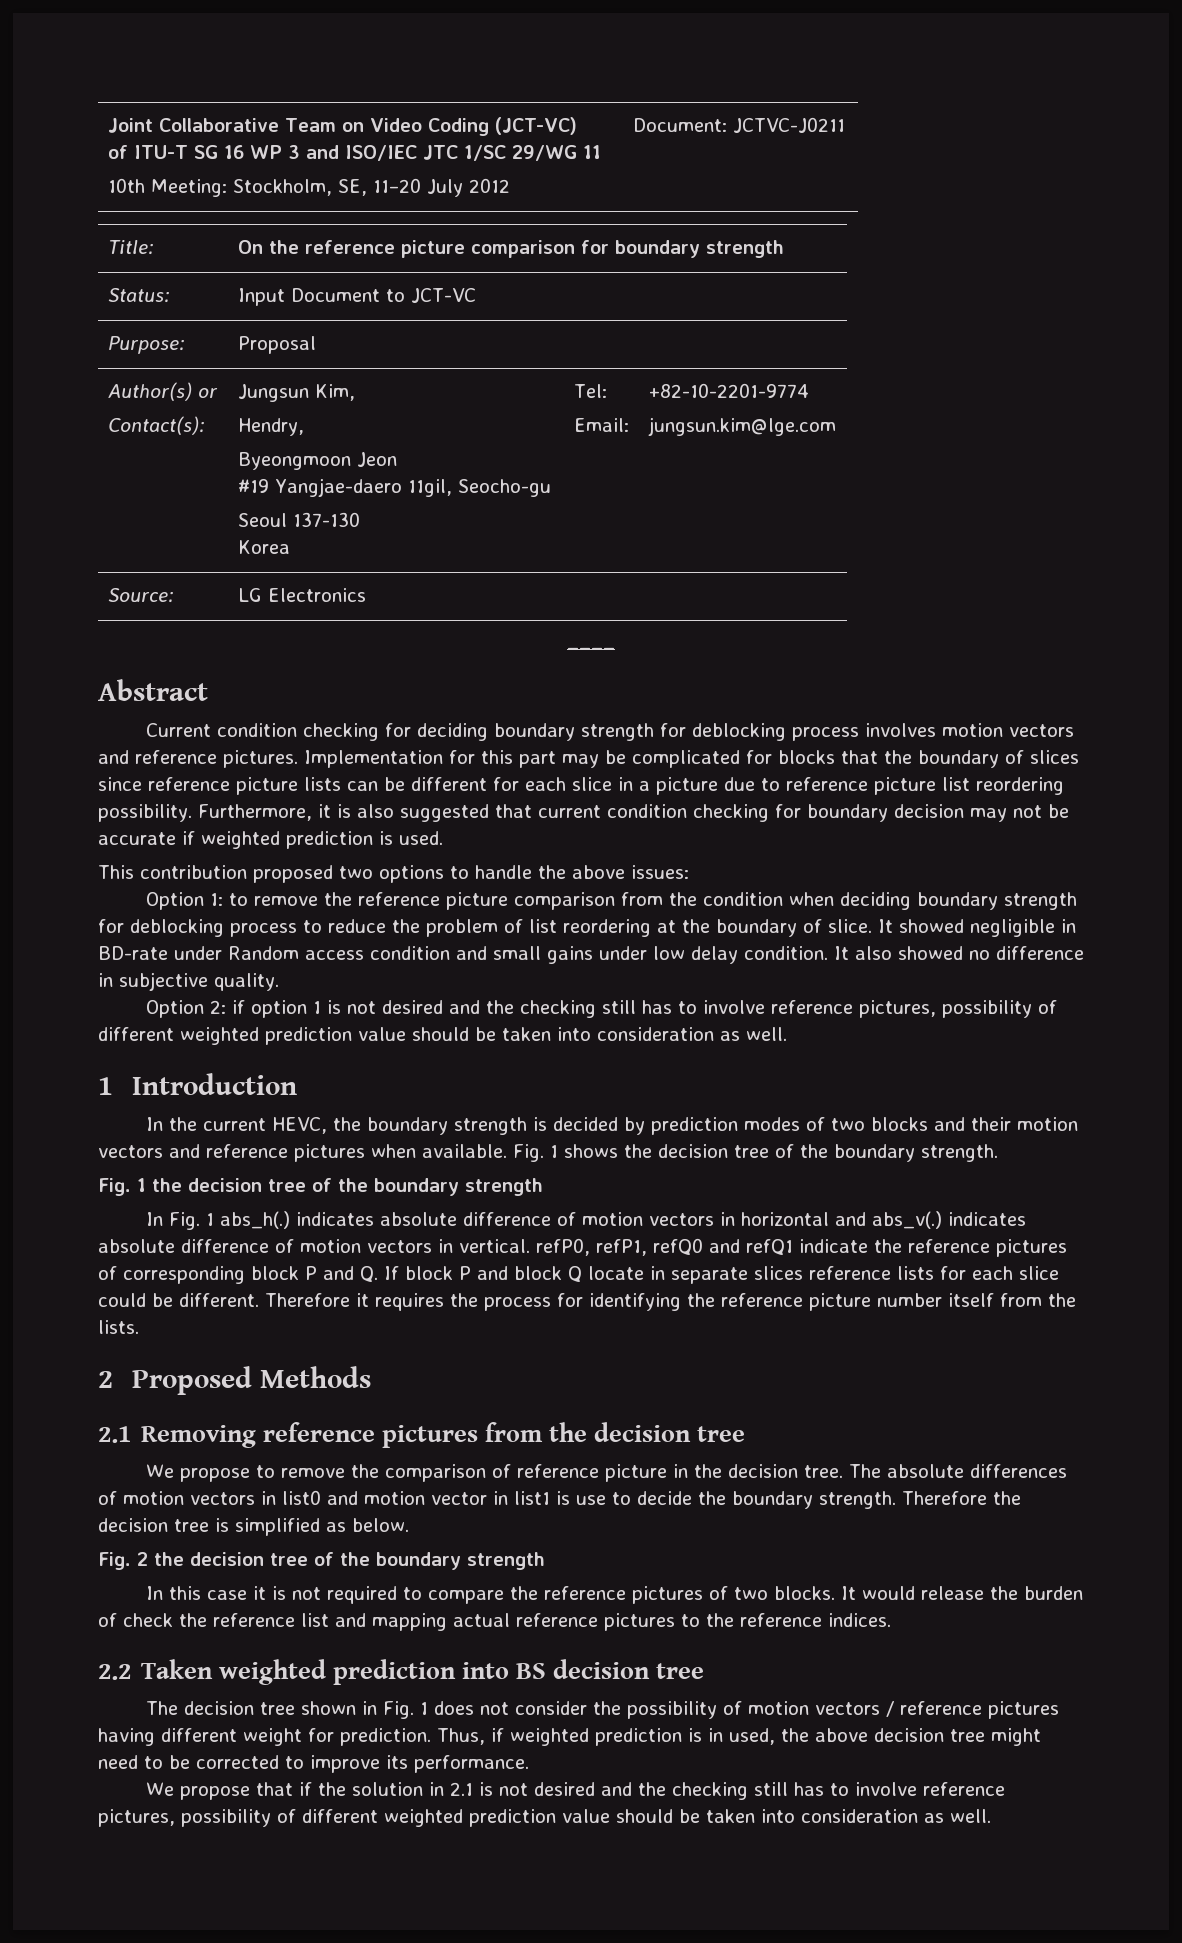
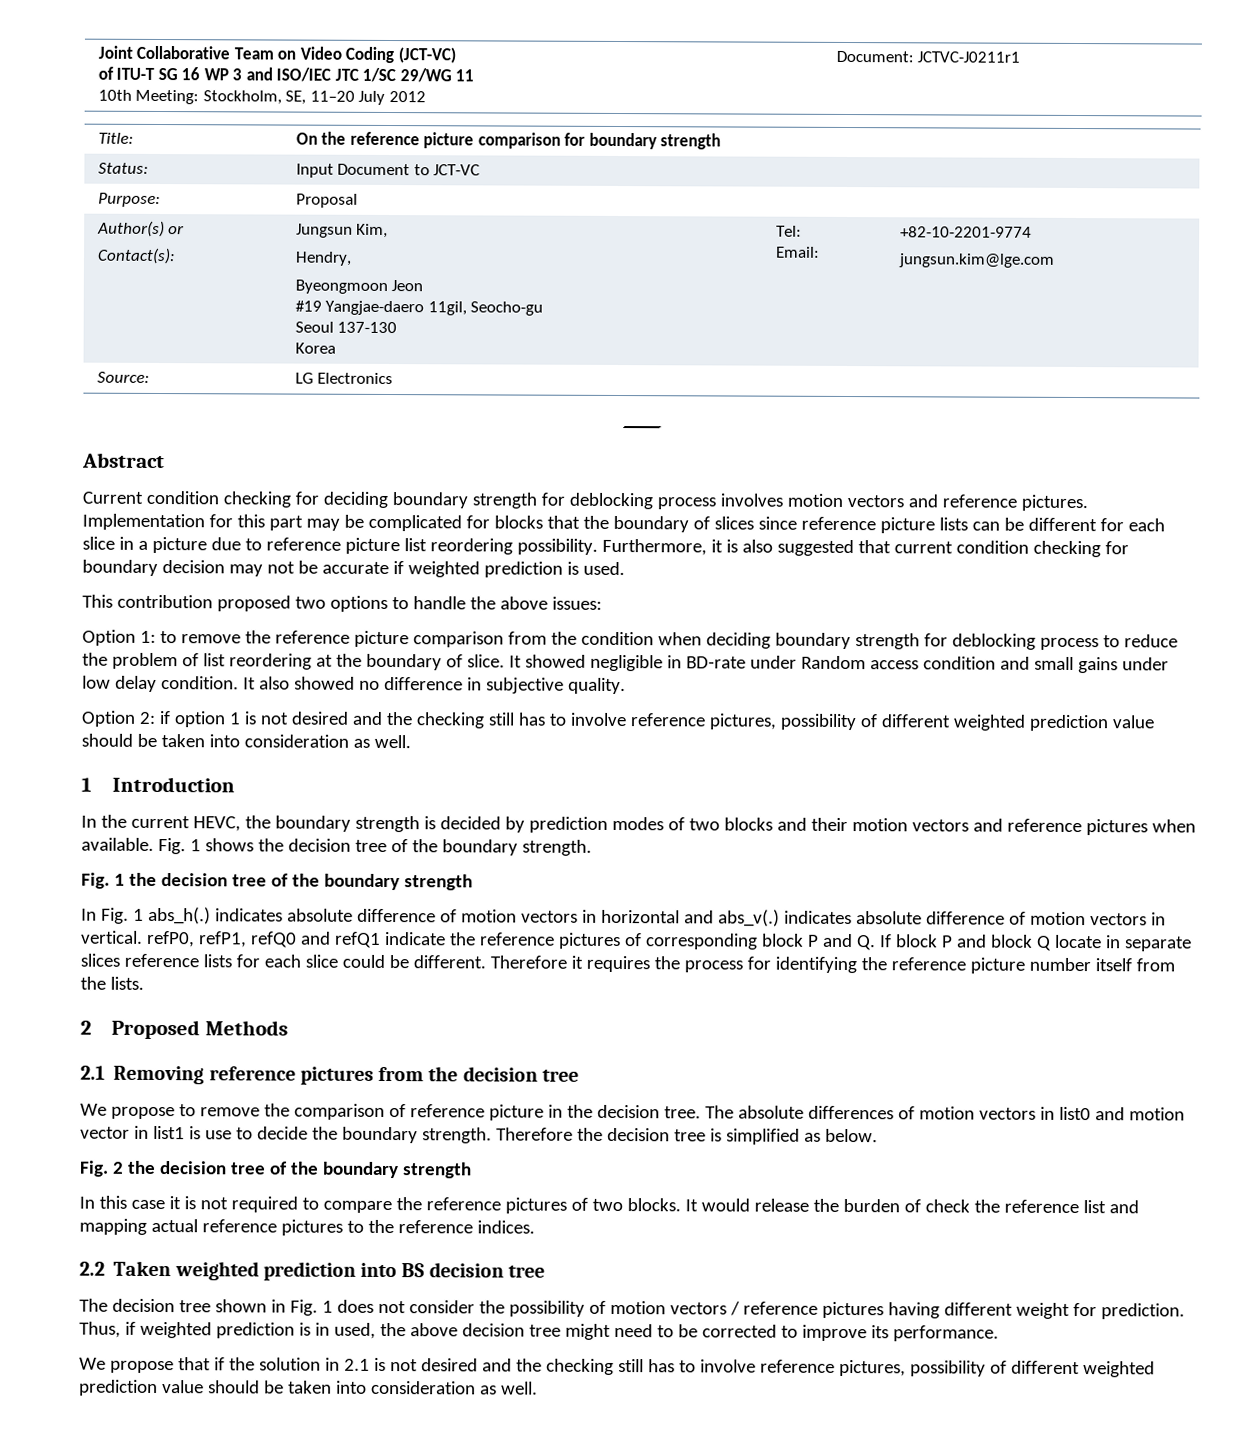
[732,117,845,133] JCTVC-J0211 -> [917,51,1021,63] JCTVC-J0211r1

